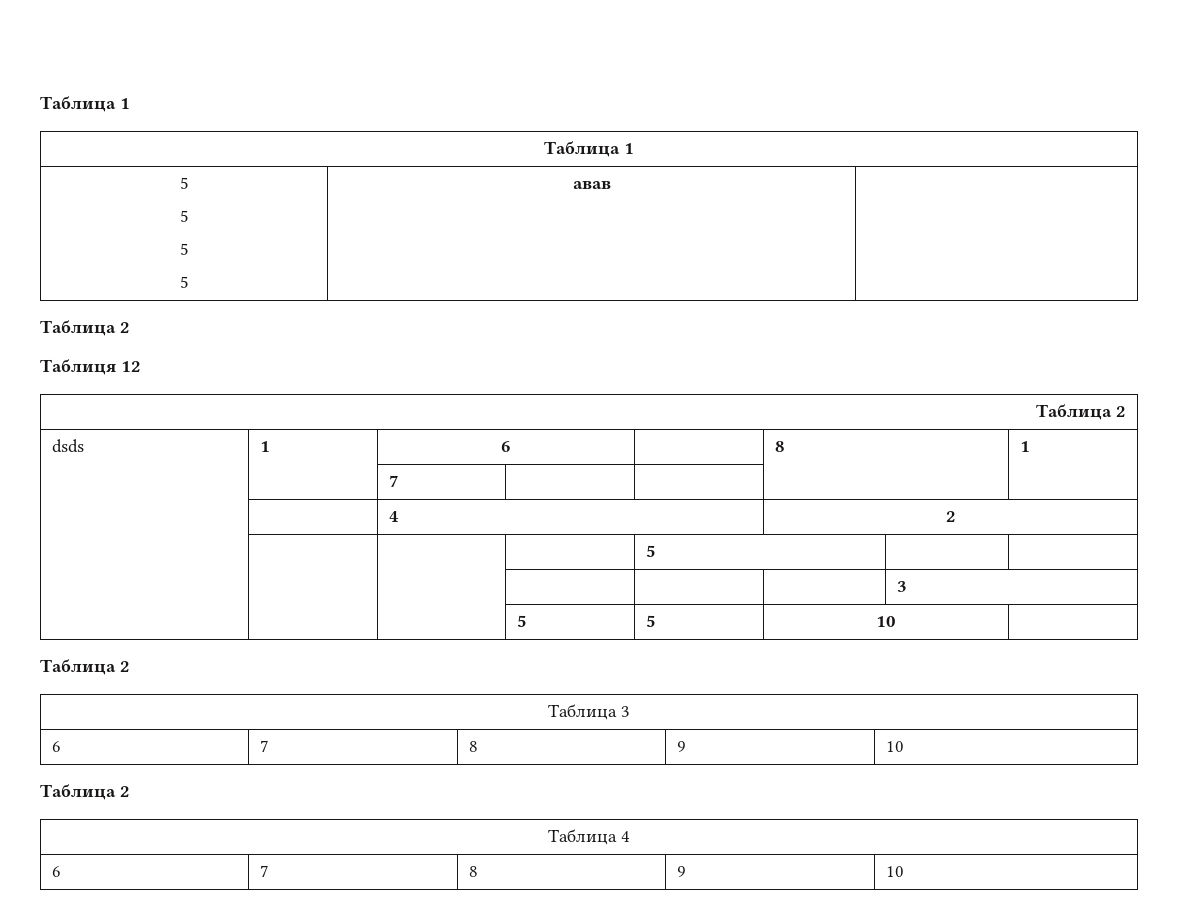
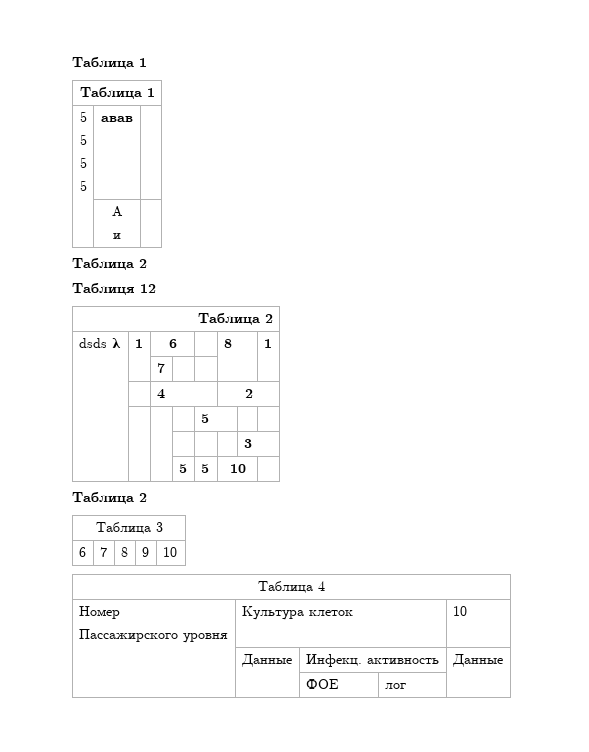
(611, 185) none -> [111,206,123,217] [113,233,121,239] // | А // и |
(85, 446) none -> [111,338,121,348] λ
[40,784,130,800] // Таблица 2 -> (177, 552) none
[52,866,62,877] [260,865,270,877] [469,866,479,877] [677,866,687,877] [886,866,905,877] 6 | 7 | 8 | 9 | 10 -> [78,606,120,619] [78,629,228,643] [241,606,353,620] [452,606,467,616] [240,654,292,667] [305,654,439,667] [451,654,503,667] [305,679,339,689] [384,683,406,689] Номер // Пассажирского уровня | Культура клеток | 10 // | Данные | Инфекц. активность | Данные // | | ФОЕ | лог |

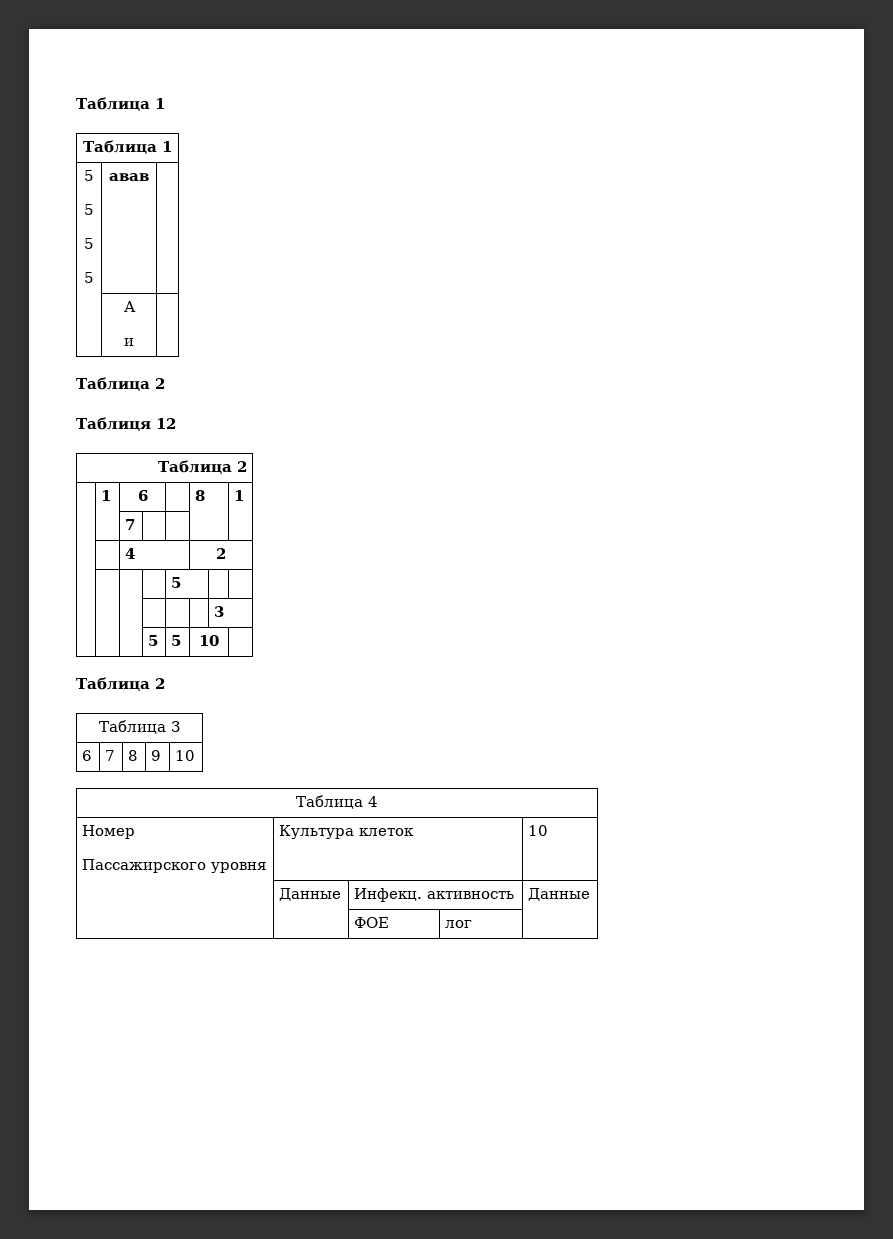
[78,338,121,348] dsds λ -> (247, 466) none

